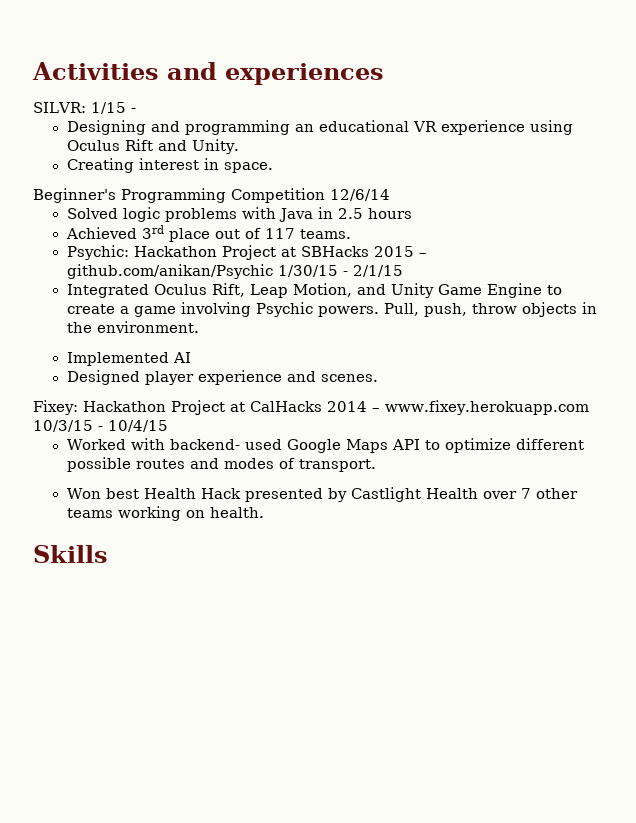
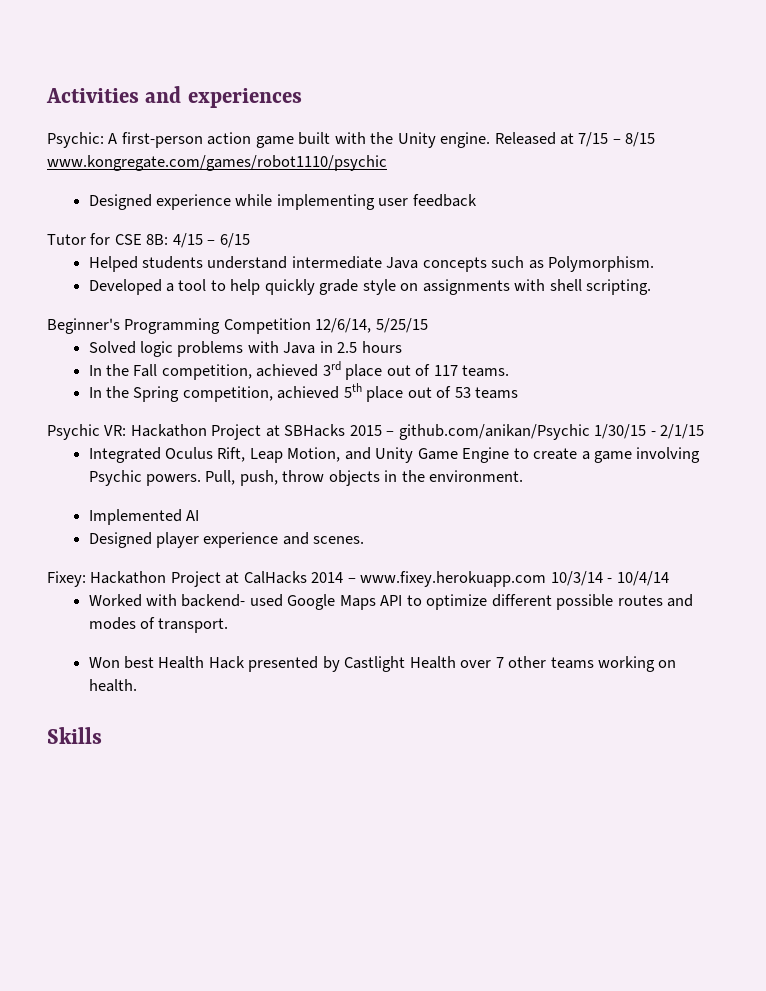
[33,102,136,114] [66,120,573,135] [66,139,239,154] [66,158,273,173] SILVR: 1/15 - // Designing and programming an educational VR experience using Oculus Rift and Unity. // Creating interest in space. -> [47,132,656,148] [47,155,387,171] [88,194,477,210] [47,233,250,248] [88,256,655,272] [88,279,651,295] Psychic: A first-person action game built with the Unity engine. Released at 7/15 – 8/15 www.kongregate.com/games/robot1110/psychic // Designed experience while implementing user feedback // Tutor for CSE 8B: 4/15 – 6/15 // Helped students understand intermediate Java concepts such as Polymorphism. // Developed a tool to help quickly grade style on assignments with shell scripting.
[330,189,390,201] 12/6/14 -> [315,318,428,333] 12/6/14, 5/25/15
[65,227,137,239] Achieved -> [88,364,319,380] In the Fall competition, achieved
[66,245,129,260] Psychic: -> [88,383,519,402] [47,424,127,440] In the Spring competition, achieved 5th place out of 53 teams // Psychic VR:
[33,420,168,432] 10/3/15 - 10/4/15 -> [550,571,669,586] 10/3/14 - 10/4/14

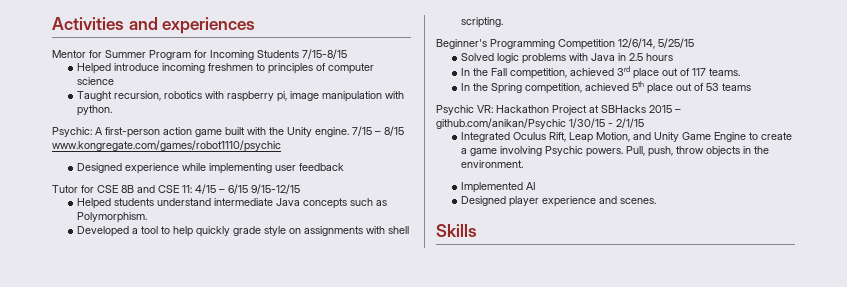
(302, 98) none -> [52,49,347,60] [77,63,375,74] [77,77,115,85] [77,91,405,102] [77,105,113,116] // Mentor for Summer Program for Incoming Students 7/15-8/15 // Helped introduce incoming freshmen to principles of computer science // Taught recursion, robotics with raspberry pi, image manipulation with python.
[494,132,575,145] Released at -> (349, 132) none
[146,234,169,245] 8B: -> [121,185,192,193] 8B and CSE 11:
(250, 240) none -> [251,184,300,194] 9/15-12/15
[47,571,669,587] [88,594,693,610] [88,617,229,633] [88,656,677,672] [88,679,137,692] // Fixey: Hackathon Project at CalHacks 2014 – www.fixey.herokuapp.com 10/3/14 - 10/4/14 // Worked with backend- used Google Maps API to optimize different possible routes and modes of transport. // Won best Health Hack presented by Castlight Health over 7 other teams working on health. -> (657, 201) none

